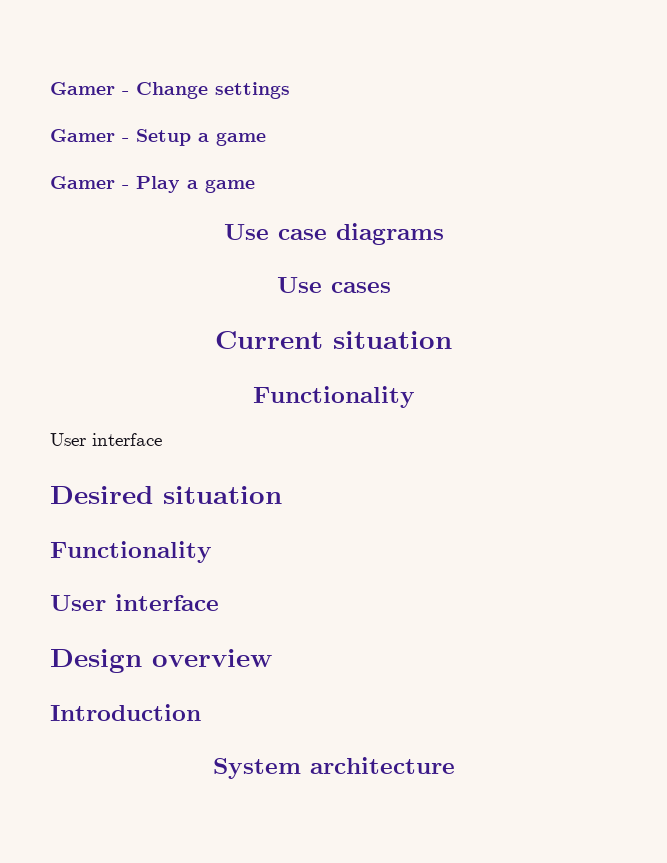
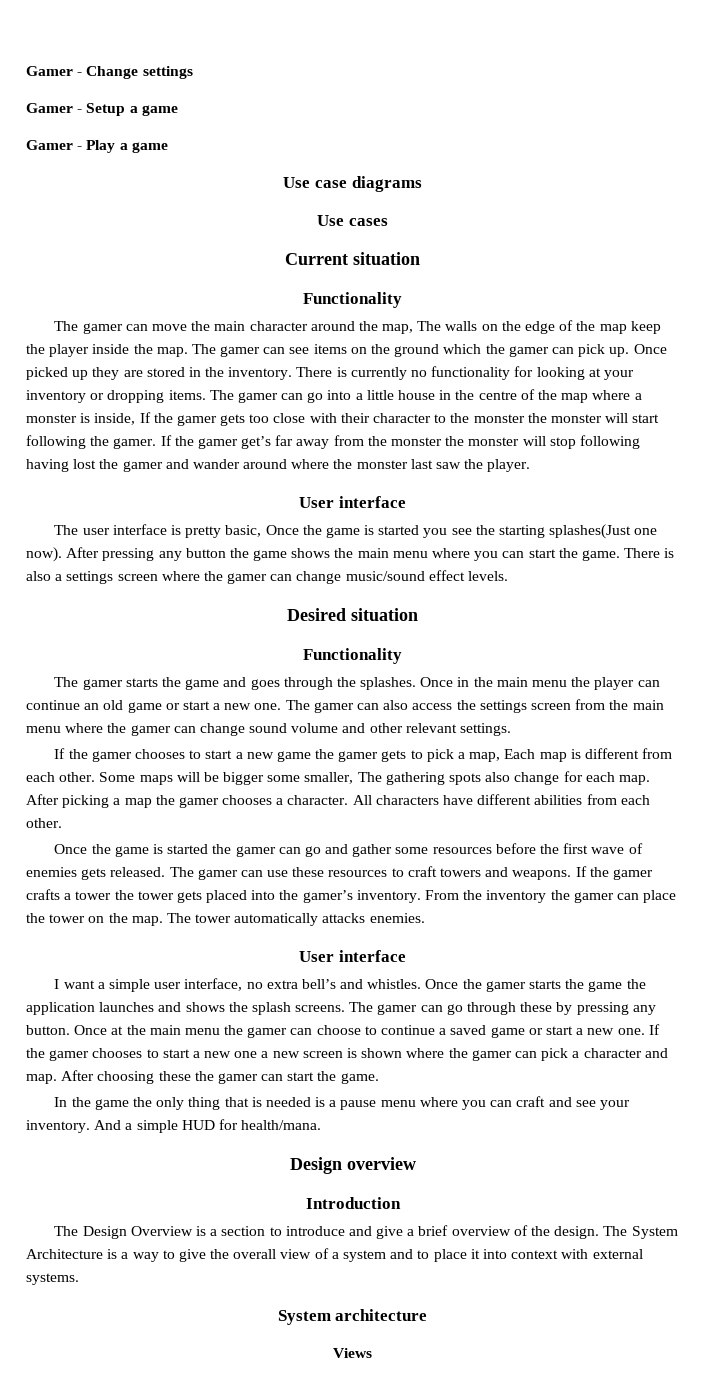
[50,433,162,446] [50,486,282,504] [50,541,212,563] [50,594,219,611] [50,649,272,673] [50,704,201,721] User interface // Desired situation // Functionality // User interface // Design overview // Introduction -> [54,320,661,334] [26,344,667,357] [26,366,634,380] [26,389,642,403] [26,412,660,426] [26,435,640,449] [26,459,531,472] [299,496,406,508] [54,524,658,539] [26,547,675,562] [26,570,509,584] [287,608,418,621] [303,648,402,664] [54,677,660,690] [26,699,664,713] [26,723,512,736] [54,748,673,762] [26,771,650,785] [26,794,650,808] [26,818,62,828] [54,843,643,857] [26,866,653,880] [26,889,677,903] [26,913,425,926] [299,950,406,962] [54,978,646,992] [26,1002,656,1015] [26,1024,660,1038] [26,1048,668,1061] [26,1070,379,1084] [54,1096,630,1110] [26,1119,322,1133] [289,1157,416,1174] [305,1197,401,1209] [54,1225,678,1239] [26,1248,643,1262] [26,1273,79,1285] The gamer can move the main character around the map, The walls on the edge of the map keep the player inside the map. The gamer can see items on the ground which the gamer can pick up. Once picked up they are stored in the inventory. There is currently no functionality for looking at your inventory or dropping items. The gamer can go into a little house in the centre of the map where a monster is inside, If the gamer gets too close with their character to the monster the monster will start following the gamer. If the gamer get’s far away from the monster the monster will stop following having lost the gamer and wander around where the monster last saw the player. // User interface // The user interface is pretty basic, Once the game is started you see the starting splashes(Just one now). After pressing any button the game shows the main menu where you can start the game. There is also a settings screen where the gamer can change music/sound effect levels. // Desired situation // Functionality // The gamer starts the game and goes through the splashes. Once in the main menu the player can continue an old game or start a new one. The gamer can also access the settings screen from the main menu where the gamer can change sound volume and other relevant settings. // If the gamer chooses to start a new game the gamer gets to pick a map, Each map is different from each other. Some maps will be bigger some smaller, The gathering spots also change for each map. After picking a map the gamer chooses a character. All characters have different abilities from each other. // Once the game is started the gamer can go and gather some resources before the first wave of enemies gets released. The gamer can use these resources to craft towers and weapons. If the gamer crafts a tower the tower gets placed into the gamer’s inventory. From the inventory the gamer can place the tower on the map. The tower automatically attacks enemies. // User interface // I want a simple user interface, no extra bell’s and whistles. Once the gamer starts the game the application launches and shows the splash screens. The gamer can go through these by pressing any button. Once at the main menu the gamer can choose to continue a saved game or start a new one. If the gamer chooses to start a new one a new screen is shown where the gamer can pick a character and map. After choosing these the gamer can start the game. // In the game the only thing that is needed is a pause menu where you can craft and see your inventory. And a simple HUD for health/mana. // Design overview // Introduction // The Design Overview is a section to introduce and give a brief overview of the design. The System Architecture is a way to give the overall view of a system and to place it into context with external systems.
(455, 765) none -> [333,1348,372,1358] // Views

